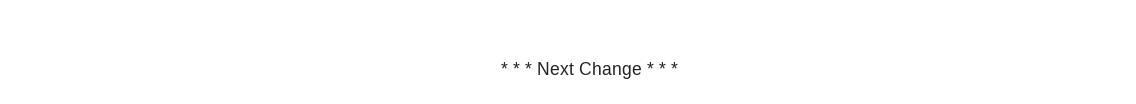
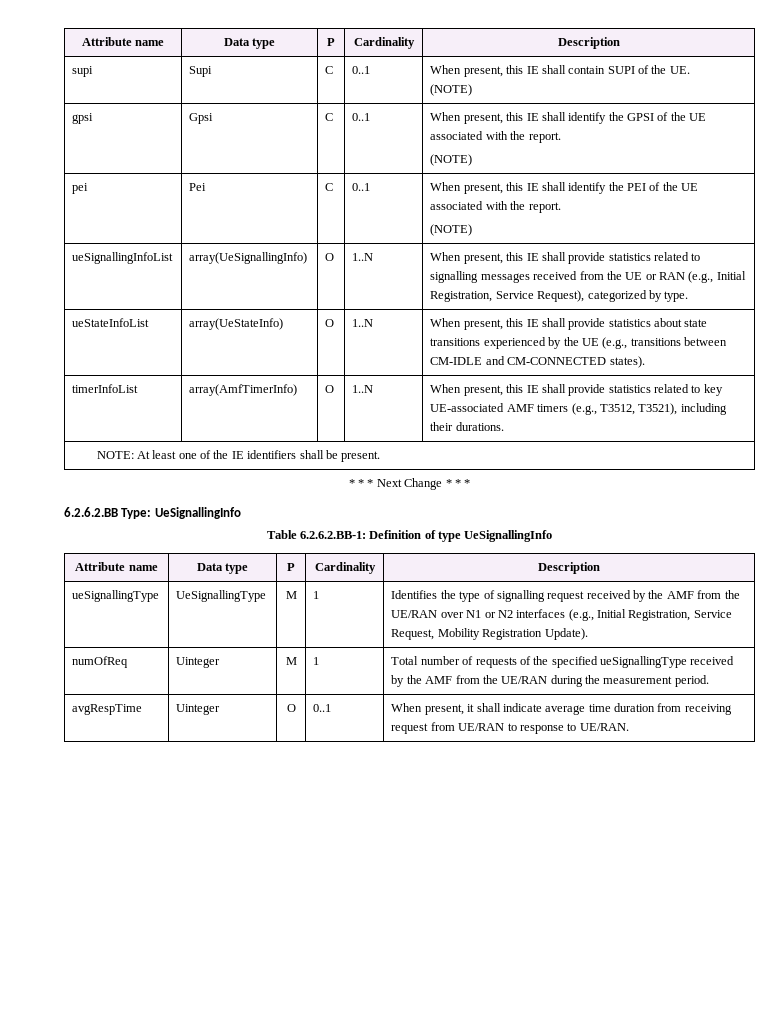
(500, 68) none -> [81,37,165,46] [223,38,276,49] [327,38,335,46] [353,37,415,49] [557,37,620,49] [72,66,94,77] [189,66,213,77] [325,66,334,74] [352,66,371,74] [430,65,690,77] [430,84,473,96] [72,113,94,124] [189,113,214,124] [325,113,334,121] [352,113,371,121] [430,112,707,124] [430,131,561,143] [430,154,473,166] [72,183,89,194] [189,183,207,191] [325,183,334,191] [352,183,371,191] [430,182,699,194] [430,201,561,213] [430,224,473,236] [72,252,174,264] [189,252,308,264] [325,253,335,261] [352,253,374,261] [430,252,701,264] [430,271,746,283] [430,290,689,302] [72,318,150,327] [189,318,284,330] [325,319,335,327] [352,319,374,327] [430,318,708,330] [430,337,728,349] [430,356,645,368] [72,384,139,393] [189,384,298,396] [325,385,335,393] [352,385,374,393] [430,384,723,396] [430,403,727,415] [430,422,504,431] [96,450,381,462] Attribute name | Data type | P | Cardinality | Description // supi | Supi | C | 0..1 | When present, this IE shall contain SUPI of the UE. // (NOTE) // gpsi | Gpsi | C | 0..1 | When present, this IE shall identify the GPSI of the UE associated with the report. // (NOTE) // pei | Pei | C | 0..1 | When present, this IE shall identify the PEI of the UE associated with the report. // (NOTE) // ueSignallingInfoList | array(UeSignallingInfo) | O | 1..N | When present, this IE shall provide statistics related to signalling messages received from the UE or RAN (e.g., Initial Registration, Service Request), categorized by type. // ueStateInfoList | array(UeStateInfo) | O | 1..N | When present, this IE shall provide statistics about state transitions experienced by the UE (e.g., transitions between CM-IDLE and CM-CONNECTED states). // timerInfoList | array(AmfTimerInfo) | O | 1..N | When present, this IE shall provide statistics related to key UE-associated AMF timers (e.g., T3512, T3521), including their durations. // NOTE: At least one of the IE identifiers shall be present. //
(678, 68) none -> [64,507,241,519] [266,530,553,542] [75,562,158,571] [196,563,249,574] [287,563,295,571] [314,562,376,574] [538,562,600,574] [72,590,160,602] [176,590,267,602] [285,591,297,599] [313,591,320,599] [391,590,740,602] [391,609,732,621] [391,628,588,640] [72,656,129,668] [176,657,221,668] [285,657,297,665] [313,657,320,665] [391,656,735,668] [391,675,709,687] [72,704,143,715] [176,704,221,715] [286,704,296,712] [313,704,332,712] [391,703,732,715] [391,722,629,734] // 6.2.6.2.BB Type: UeSignallingInfo // Table 6.2.6.2.BB-1: Definition of type UeSignallingInfo // Attribute name | Data type | P | Cardinality | Description // ueSignallingType | UeSignallingType | M | 1 | Identifies the type of signalling request received by the AMF from the UE/RAN over N1 or N2 interfaces (e.g., Initial Registration, Service Request, Mobility Registration Update). // numOfReq | Uinteger | M | 1 | Total number of requests of the specified ueSignallingType received by the AMF from the UE/RAN during the measurement period. // avgRespTime | Uinteger | O | 0..1 | When present, it shall indicate average time duration from receiving request from UE/RAN to response to UE/RAN.

